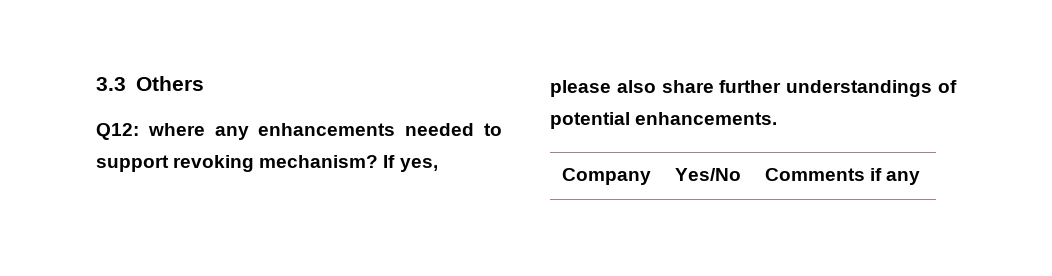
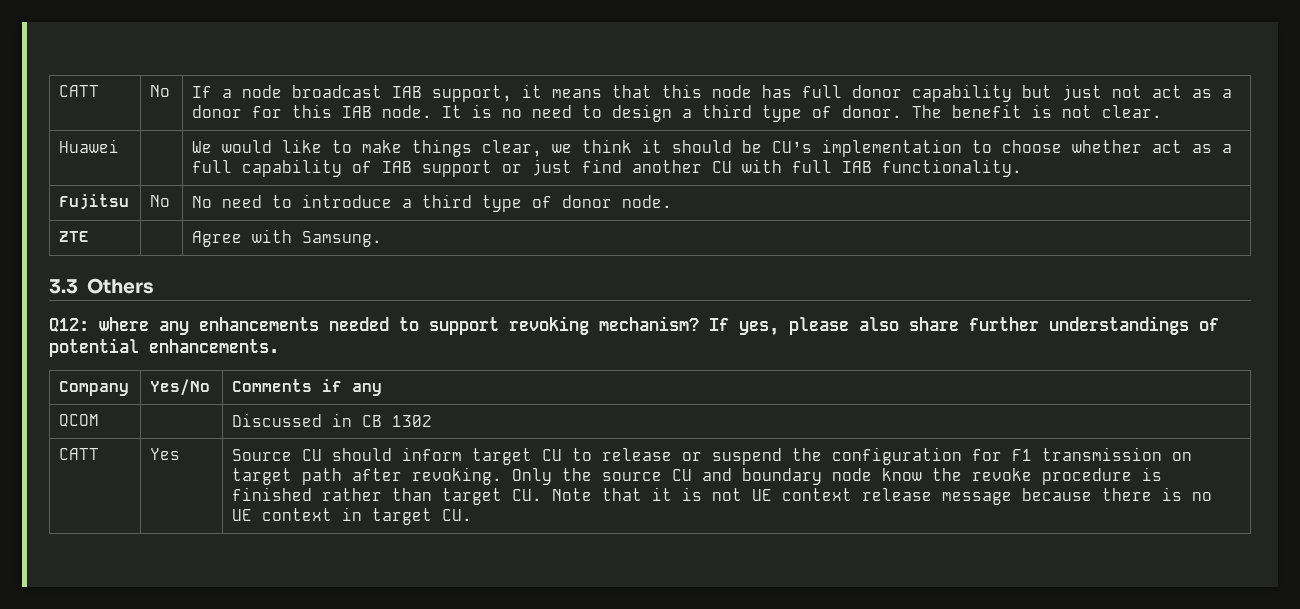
(96, 84) none -> [59,85,100,97] [150,85,171,97] [192,84,1233,102] [192,104,1163,122] [59,139,120,153] [192,139,1233,157] [192,159,1023,177] [59,194,130,209] [150,195,171,207] [192,194,673,212] [59,231,90,242] [192,229,383,247] CATT | No | If a node broadcast IAB support, it means that this node has full donor capability but just not act as a donor for this IAB node. It is no need to design a third type of donor. The benefit is not clear. // Huawei | | We would like to make things clear, we think it should be CU’s implementation to choose whether act as a full capability of IAB support or just find another CU with full IAB functionality. // Fujitsu | No | No need to introduce a third type of donor node. // ZTE | | Agree with Samsung. //
(920, 178) none -> [59,414,100,427] [232,413,433,427] [59,448,100,460] [150,448,181,460] [232,447,1193,465] [232,467,1163,485] [232,487,1213,505] [232,507,473,525] // QCOM | | Discussed in CB 1302 // CATT | Yes | Source CU should inform target CU to release or suspend the configuration for F1 transmission on target path after revoking. Only the source CU and boundary node know the revoke procedure is finished rather than target CU. Note that it is not UE context release message because there is no UE context in target CU.

